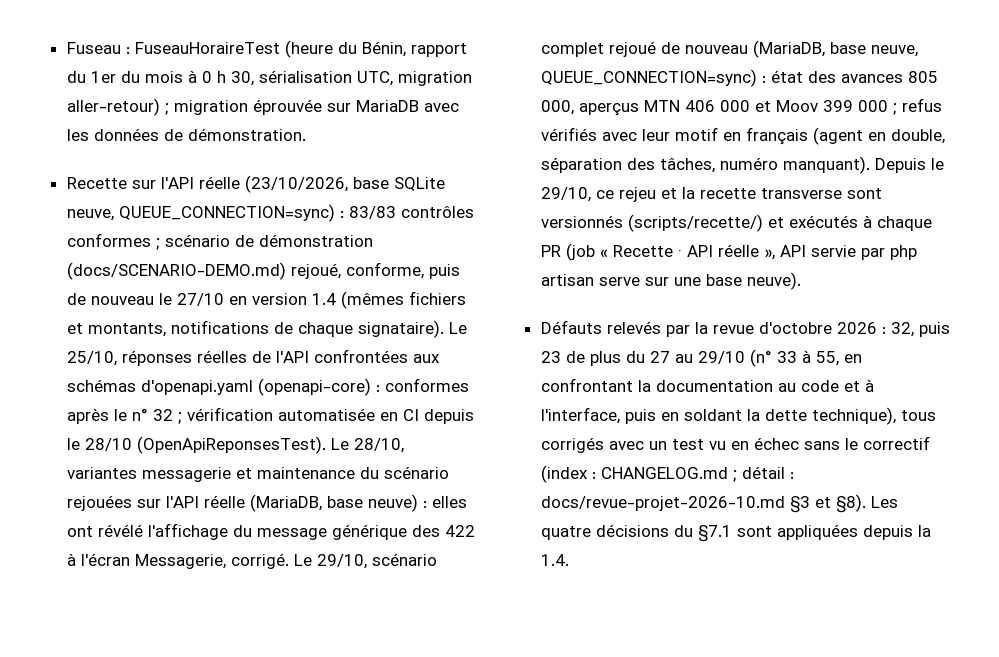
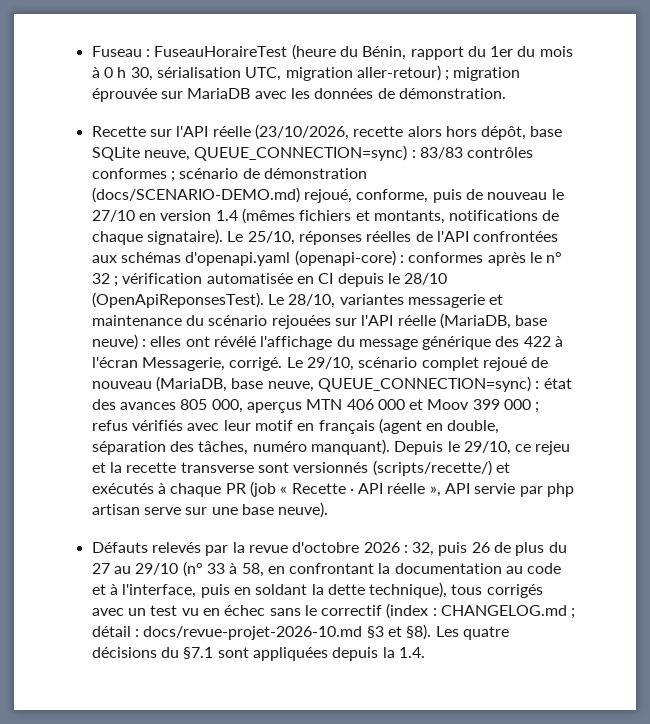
(348, 184) none -> [353,126,527,140] recette alors hors dépôt,
[540,351,561,363] 23 -> [471,542,490,553] 26
[815,351,839,366] 55, -> [241,563,264,577] 58,

